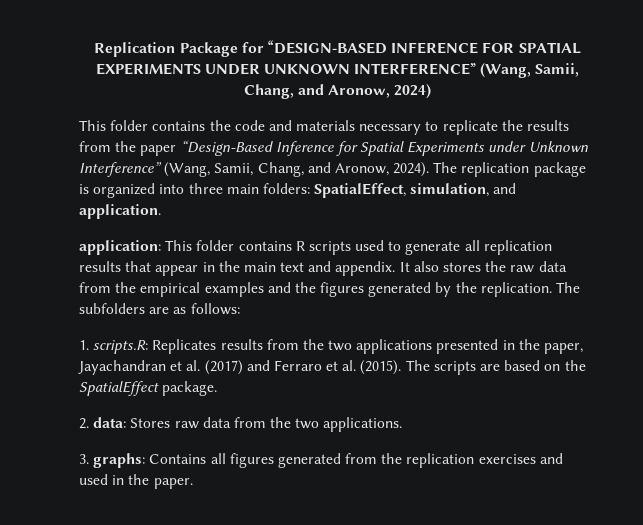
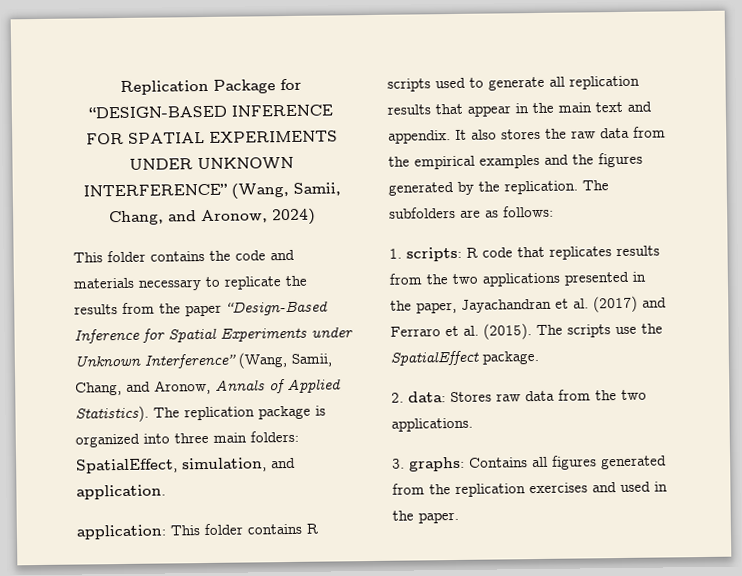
[393,162,430,177] 2024). -> [215,378,341,394] [75,405,149,423] Annals of Applied Statistics).
[93,339,217,354] scripts.R: Replicates -> [406,246,612,262] scripts: R code that replicates
[480,360,561,371] are based on -> [615,326,637,335] use

